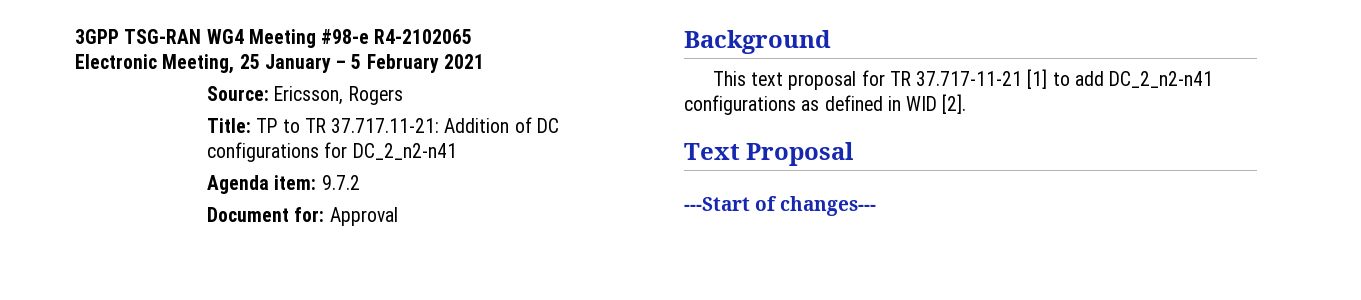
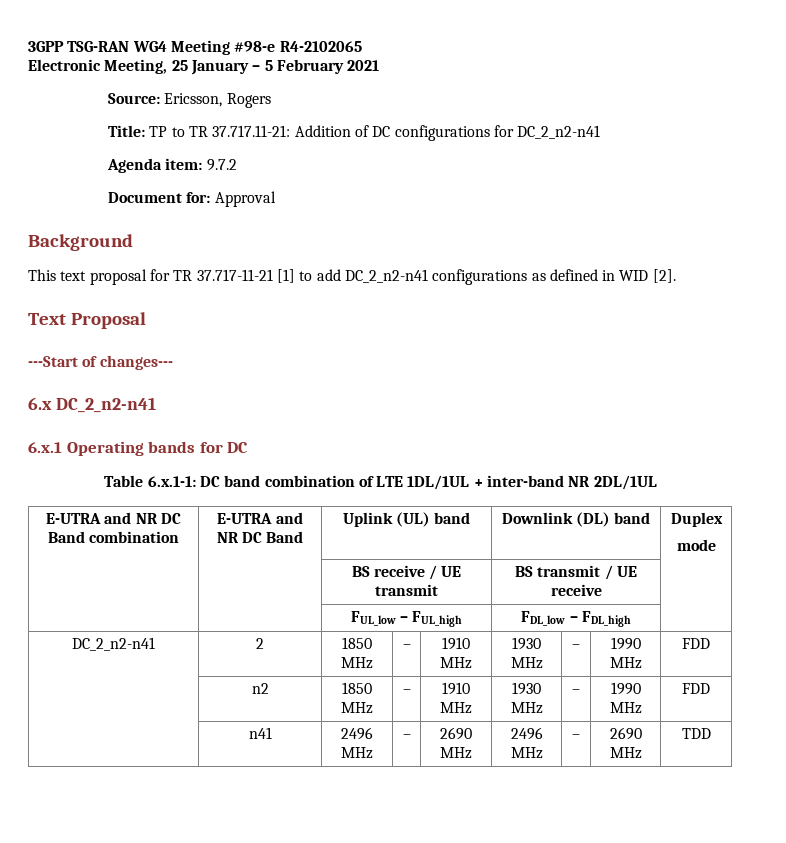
(877, 206) none -> [28,397,156,413] [28,441,249,456] [104,475,657,490] [46,512,181,524] [47,531,180,543] [217,512,303,524] [216,531,304,543] [342,512,471,527] [501,512,651,527] [670,512,723,527] [676,539,716,551] [351,565,462,580] [375,584,438,596] [515,565,637,580] [550,584,602,596] [350,611,463,627] [521,611,631,627] [72,637,155,651] [256,638,264,649] [342,637,372,649] [341,657,373,669] [402,644,411,649] [442,637,470,650] [440,657,472,669] [512,637,541,650] [510,657,543,669] [572,644,580,649] [610,637,641,650] [609,657,642,669] [682,638,710,649] [251,683,269,694] [342,682,372,694] [341,702,373,714] [402,689,411,694] [442,682,470,695] [440,702,472,714] [512,682,541,695] [510,702,543,714] [572,689,580,694] [610,682,641,695] [609,702,642,714] [682,683,710,694] [248,727,272,739] [341,727,373,740] [341,747,373,759] [402,734,411,739] [440,727,472,740] [440,747,472,759] [510,727,543,740] [510,747,543,759] [572,734,580,739] [609,727,642,740] [609,747,642,759] [681,728,711,739] // 6.x DC_2_n2-n41 // 6.x.1 Operating bands for DC // Table 6.x.1-1: DC band combination of LTE 1DL/1UL + inter-band NR 2DL/1UL // E-UTRA and NR DC Band combination | E-UTRA and NR DC Band | Uplink (UL) band | Downlink (DL) band | Duplex // mode // | | BS receive / UE transmit | BS transmit / UE receive | // | | FUL_low – FUL_high | FDL_low – FDL_high | // DC_2_n2-n41 | 2 | 1850 MHz | – | 1910 MHz | 1930 MHz | – | 1990 MHz | FDD // | n2 | 1850 MHz | – | 1910 MHz | 1930 MHz | – | 1990 MHz | FDD // | n41 | 2496 MHz | – | 2690 MHz | 2496 MHz | – | 2690 MHz | TDD

